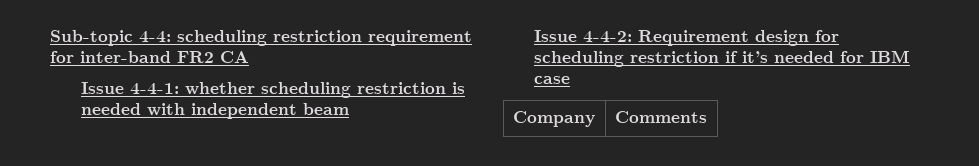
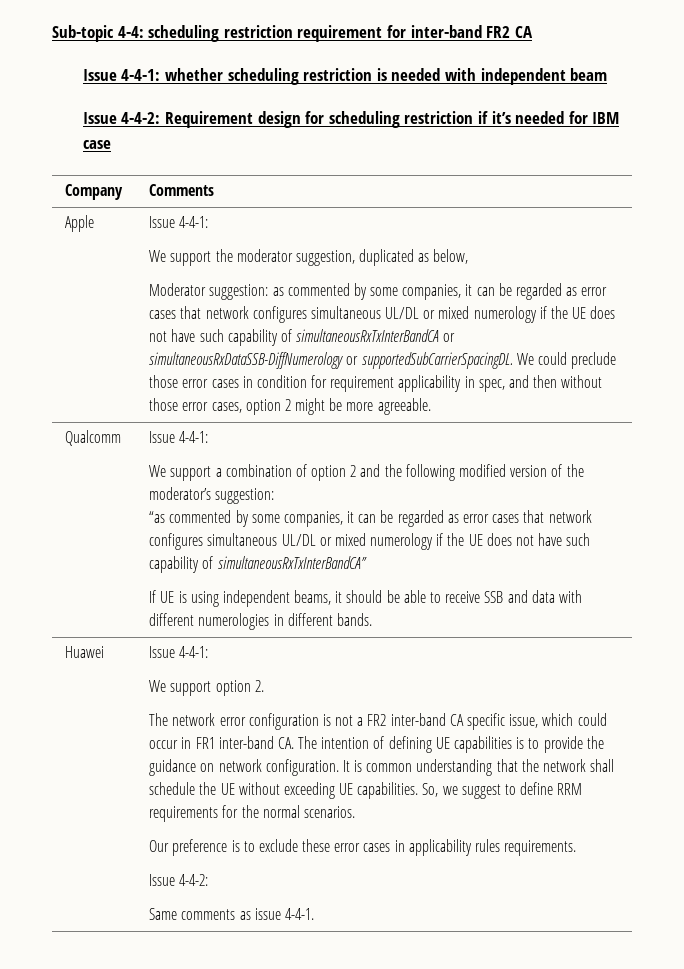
(707, 117) none -> [65,215,95,232] [149,216,209,228] [149,249,469,266] [149,283,608,300] [149,306,616,323] [149,329,456,346] [149,352,617,369] [149,375,603,392] [149,398,431,415] [65,430,122,446] [149,431,209,443] [149,464,584,481] [149,487,275,504] [149,510,592,527] [149,533,591,550] [149,556,367,573] [149,590,582,607] [149,613,372,630] [65,646,105,658] [149,646,209,658] [149,680,264,696] [149,713,607,730] [149,736,604,753] [149,759,615,776] [149,782,583,799] [149,805,355,822] [149,839,577,856] [149,874,209,886] [149,908,314,920] // Apple | Issue 4-4-1: // We support the moderator suggestion, duplicated as below, // Moderator suggestion: as commented by some companies, it can be regarded as error cases that network configures simultaneous UL/DL or mixed numerology if the UE does not have such capability of simultaneousRxTxInterBandCA or simultaneousRxDataSSB-DiffNumerology or supportedSubCarrierSpacingDL. We could preclude those error cases in condition for requirement applicability in spec, and then without those error cases, option 2 might be more agreeable. // Qualcomm | Issue 4-4-1: // We support a combination of option 2 and the following modified version of the moderator’s suggestion: // “as commented by some companies, it can be regarded as error cases that network configures simultaneous UL/DL or mixed numerology if the UE does not have such capability of simultaneousRxTxInterBandCA” // If UE is using independent beams, it should be able to receive SSB and data with different numerologies in different bands. // Huawei | Issue 4-4-1: // We support option 2. // The network error configuration is not a FR2 inter-band CA specific issue, which could occur in FR1 inter-band CA. The intention of defining UE capabilities is to provide the guidance on network configuration. It is common understanding that the network shall schedule the UE without exceeding UE capabilities. So, we suggest to define RRM requirements for the normal scenarios. // Our preference is to exclude these error cases in applicability rules requirements. // Issue 4-4-2: // Same comments as issue 4-4-1.

